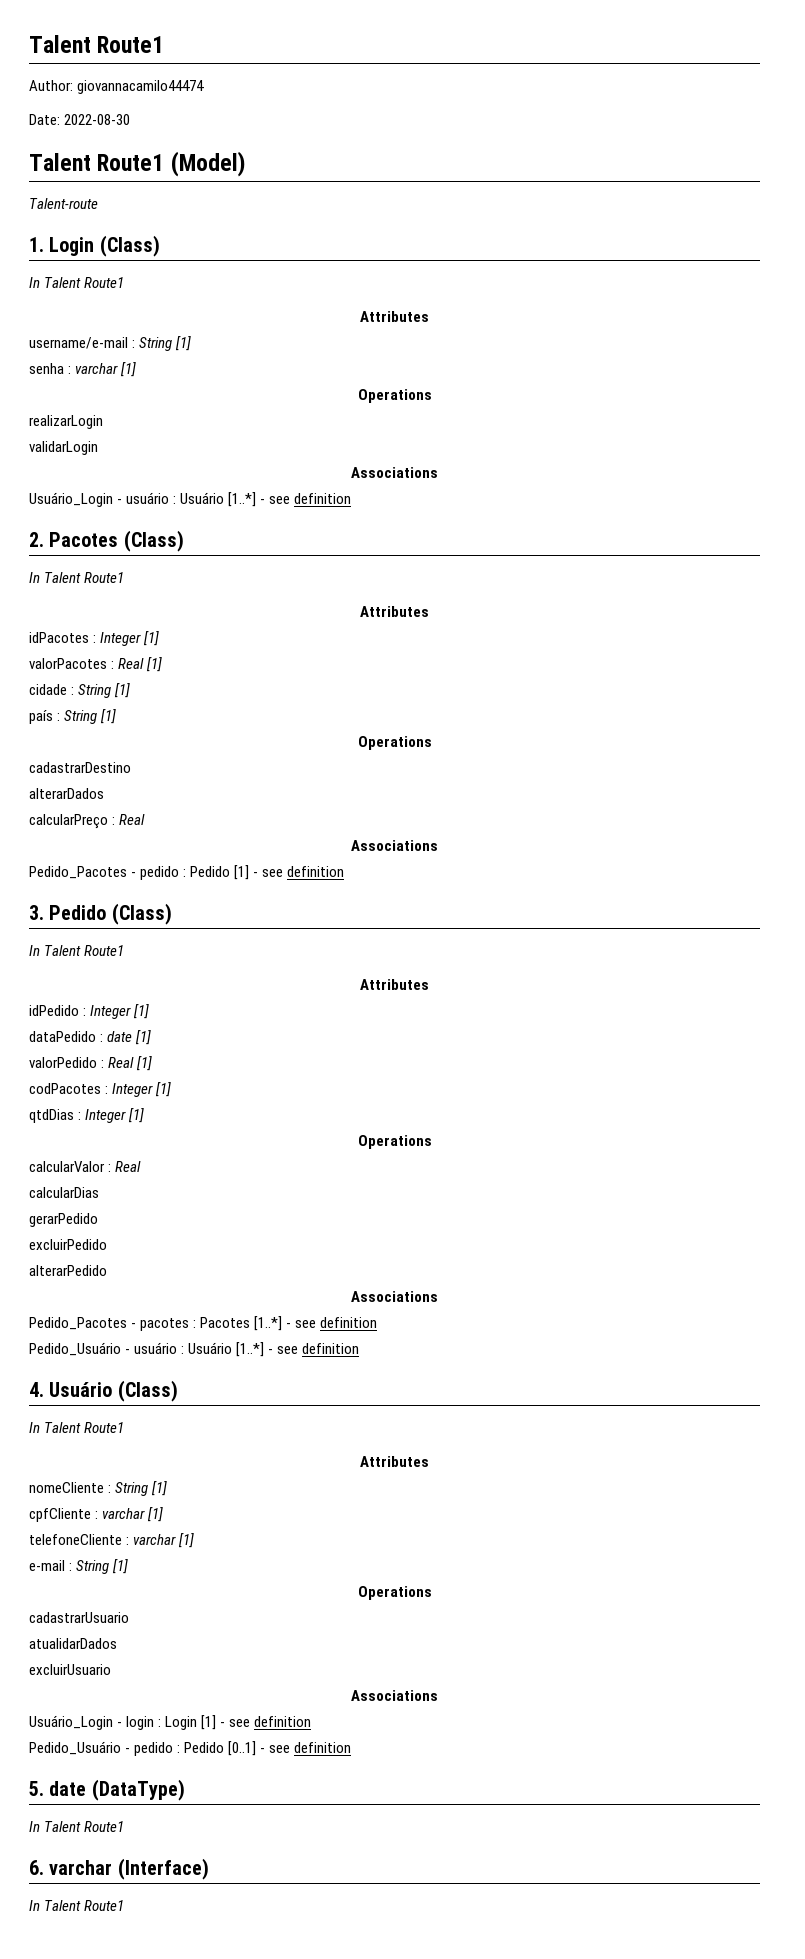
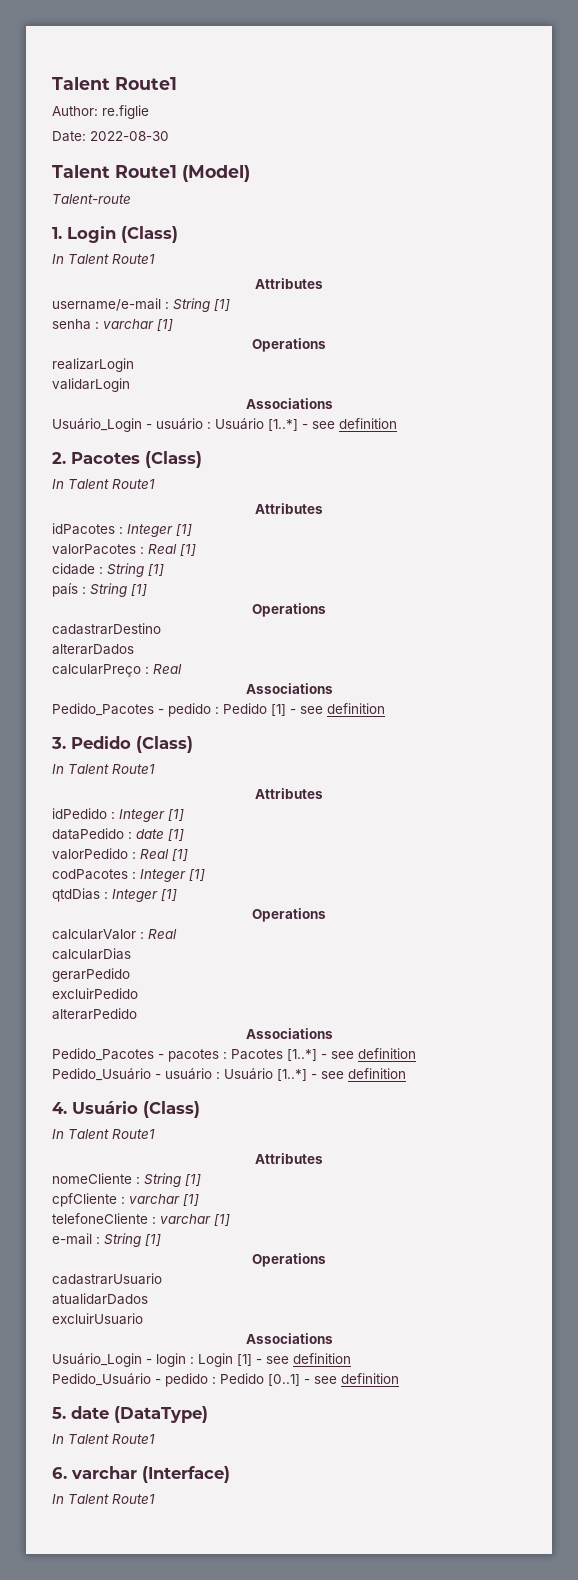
[77,80,205,94] giovannacamilo44474 -> [102,105,149,119] re.figlie

